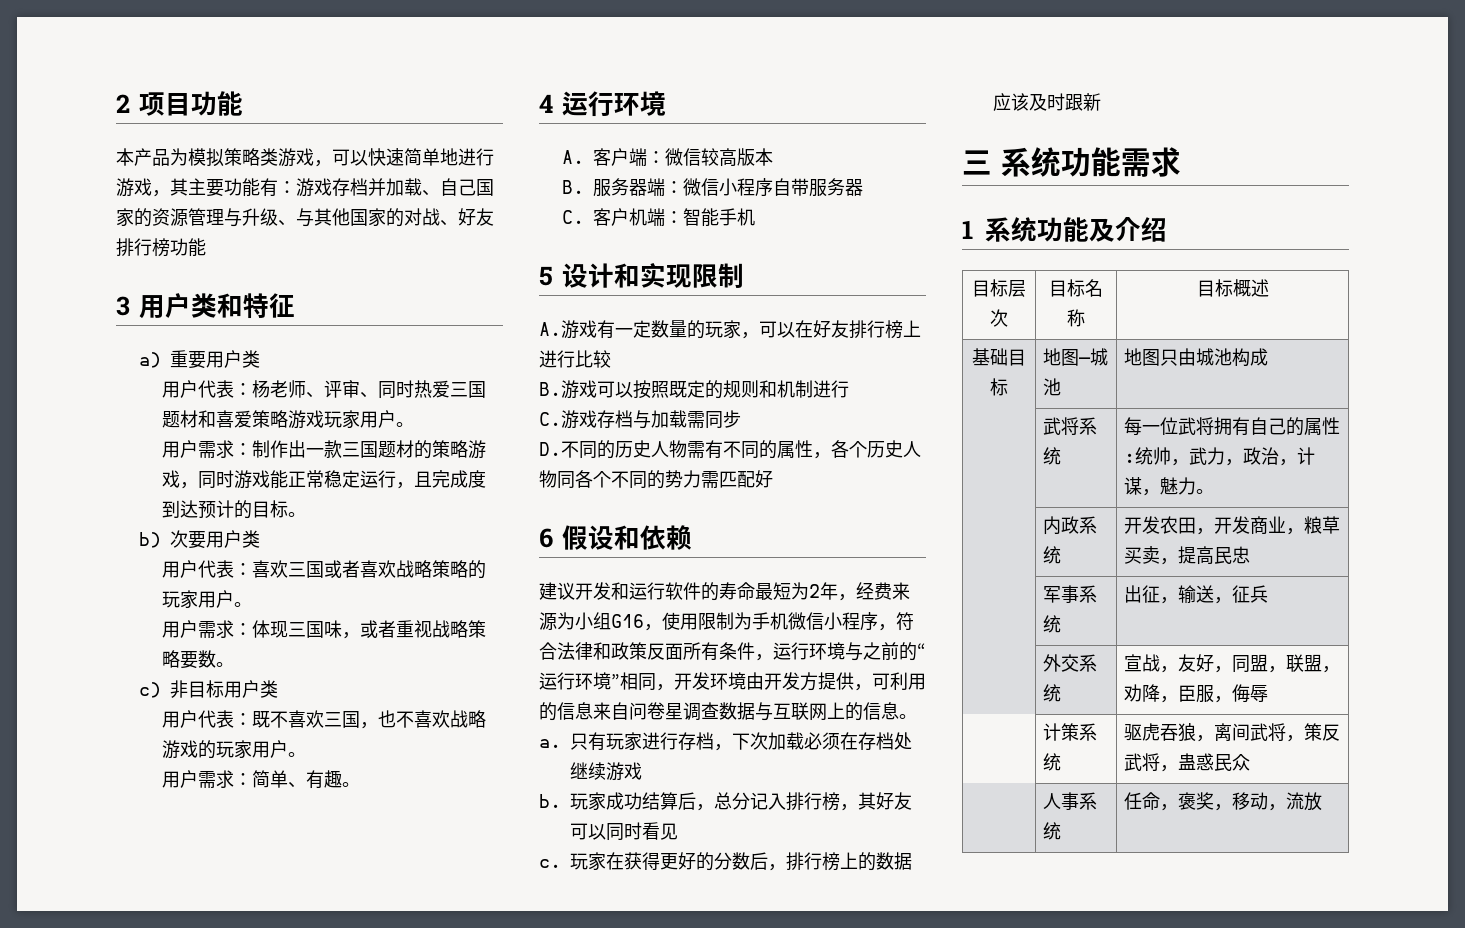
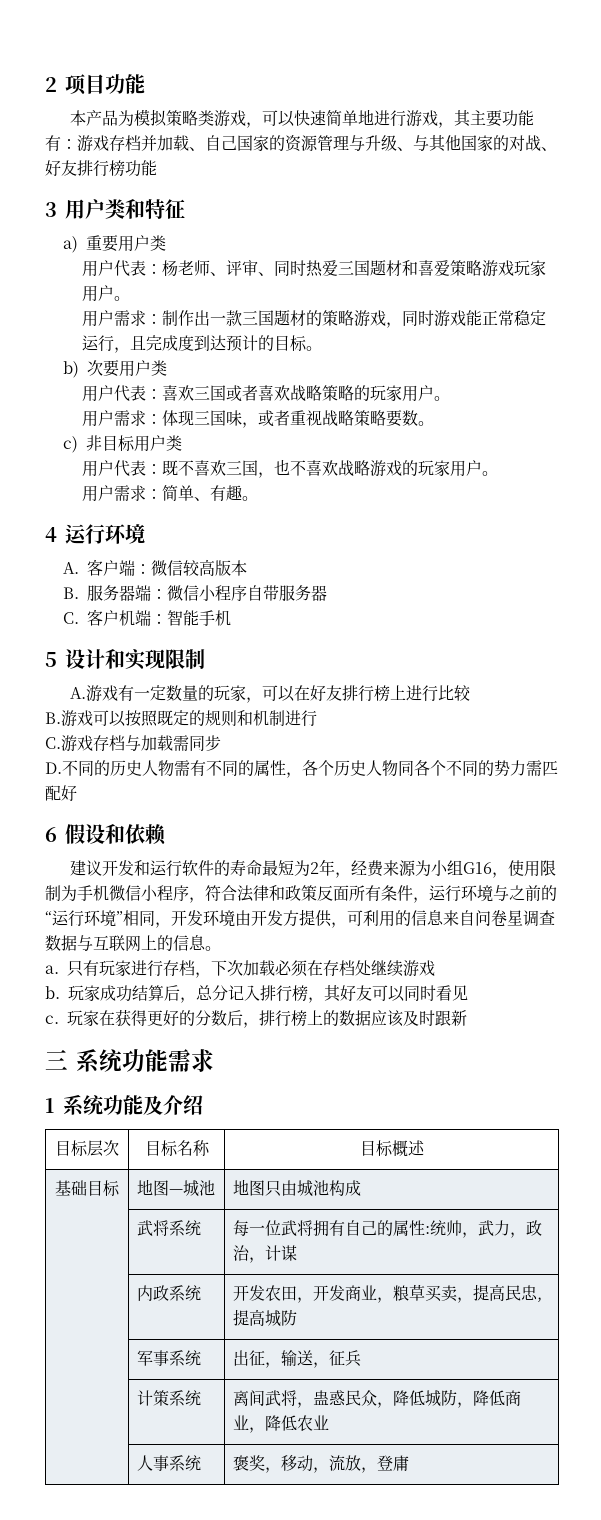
[1142,477,1215,496] ，魅力。 -> (298, 1253) none
(1251, 555) none -> [537,1297,543,1302] [233,1309,298,1327] ,提高城防
[1043,654,1098,672] [1043,684,1062,702] [1124,654,1341,673] [1124,684,1269,703] [1043,723,1098,741] [1043,753,1062,771] [1124,723,1341,742] [1124,753,1251,772] 外交系统 | 宣战，友好，同盟，联盟，劝降，臣服，侮辱 // | 计策系统 | 驱虎吞狼，离间武将，策反武将，蛊惑民众 -> [137,1390,202,1406] [233,1389,522,1408] [233,1415,330,1433] 计策系统 | 离间武将，蛊惑民众，降低城防，降低商业，降低农业
[1124,792,1179,811] 任命， -> (202, 1463) none
(1323, 801) none -> [361,1455,410,1473] ，登庸

